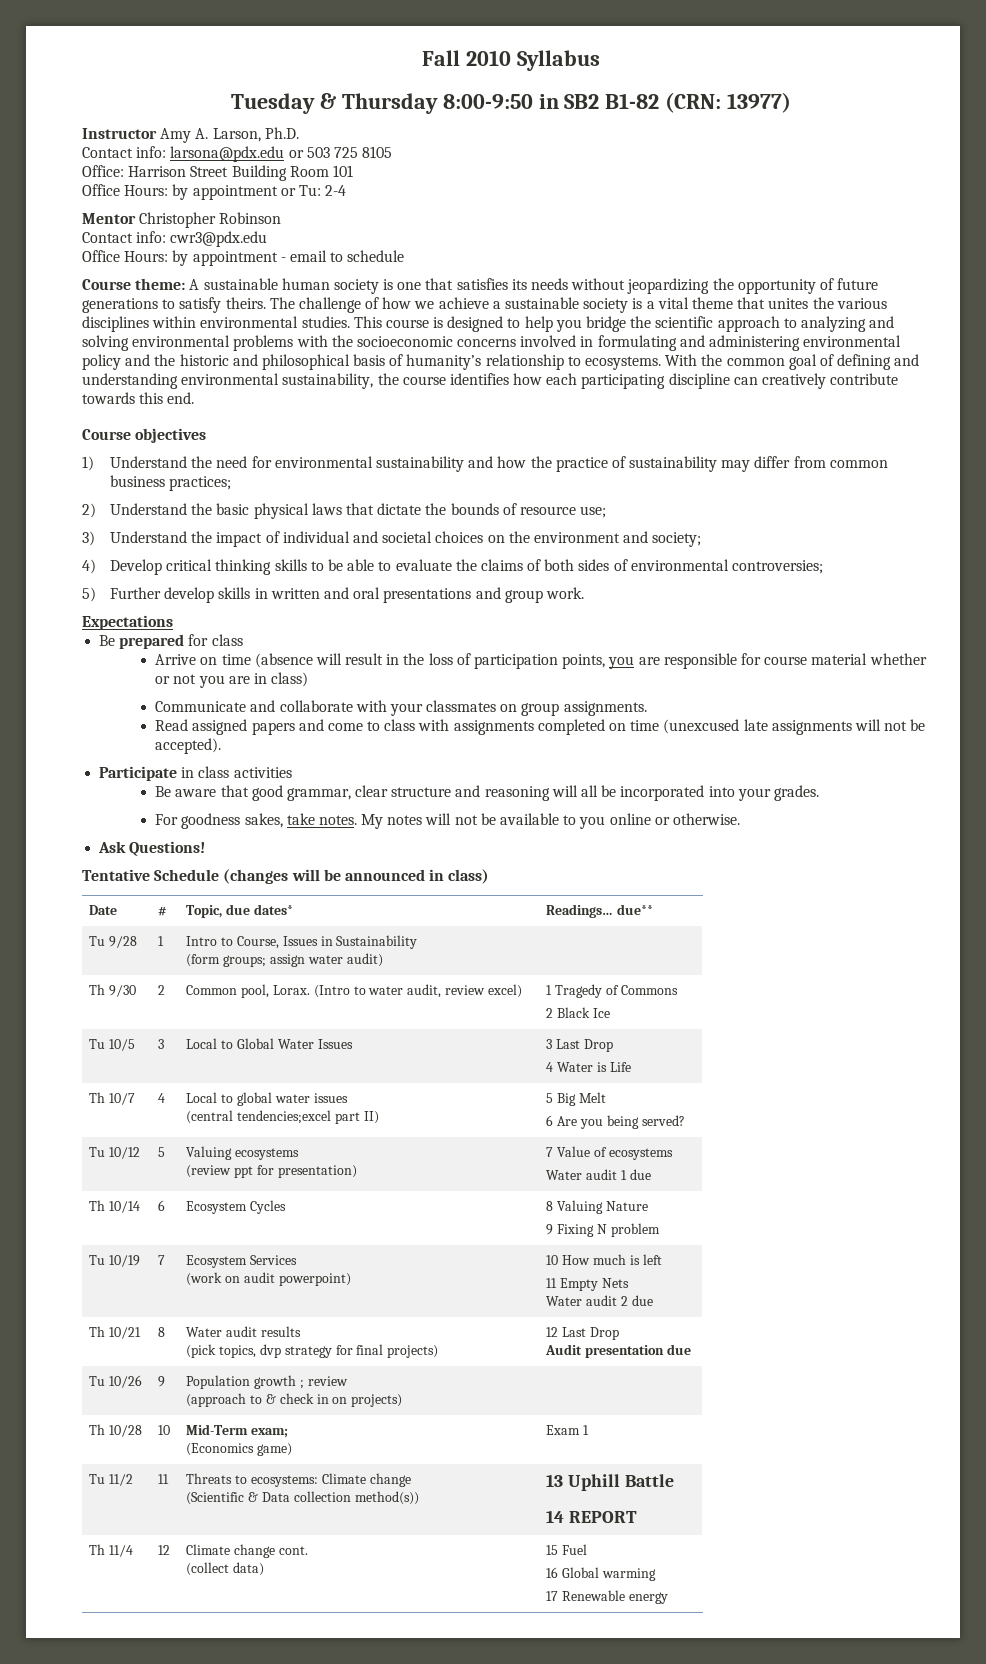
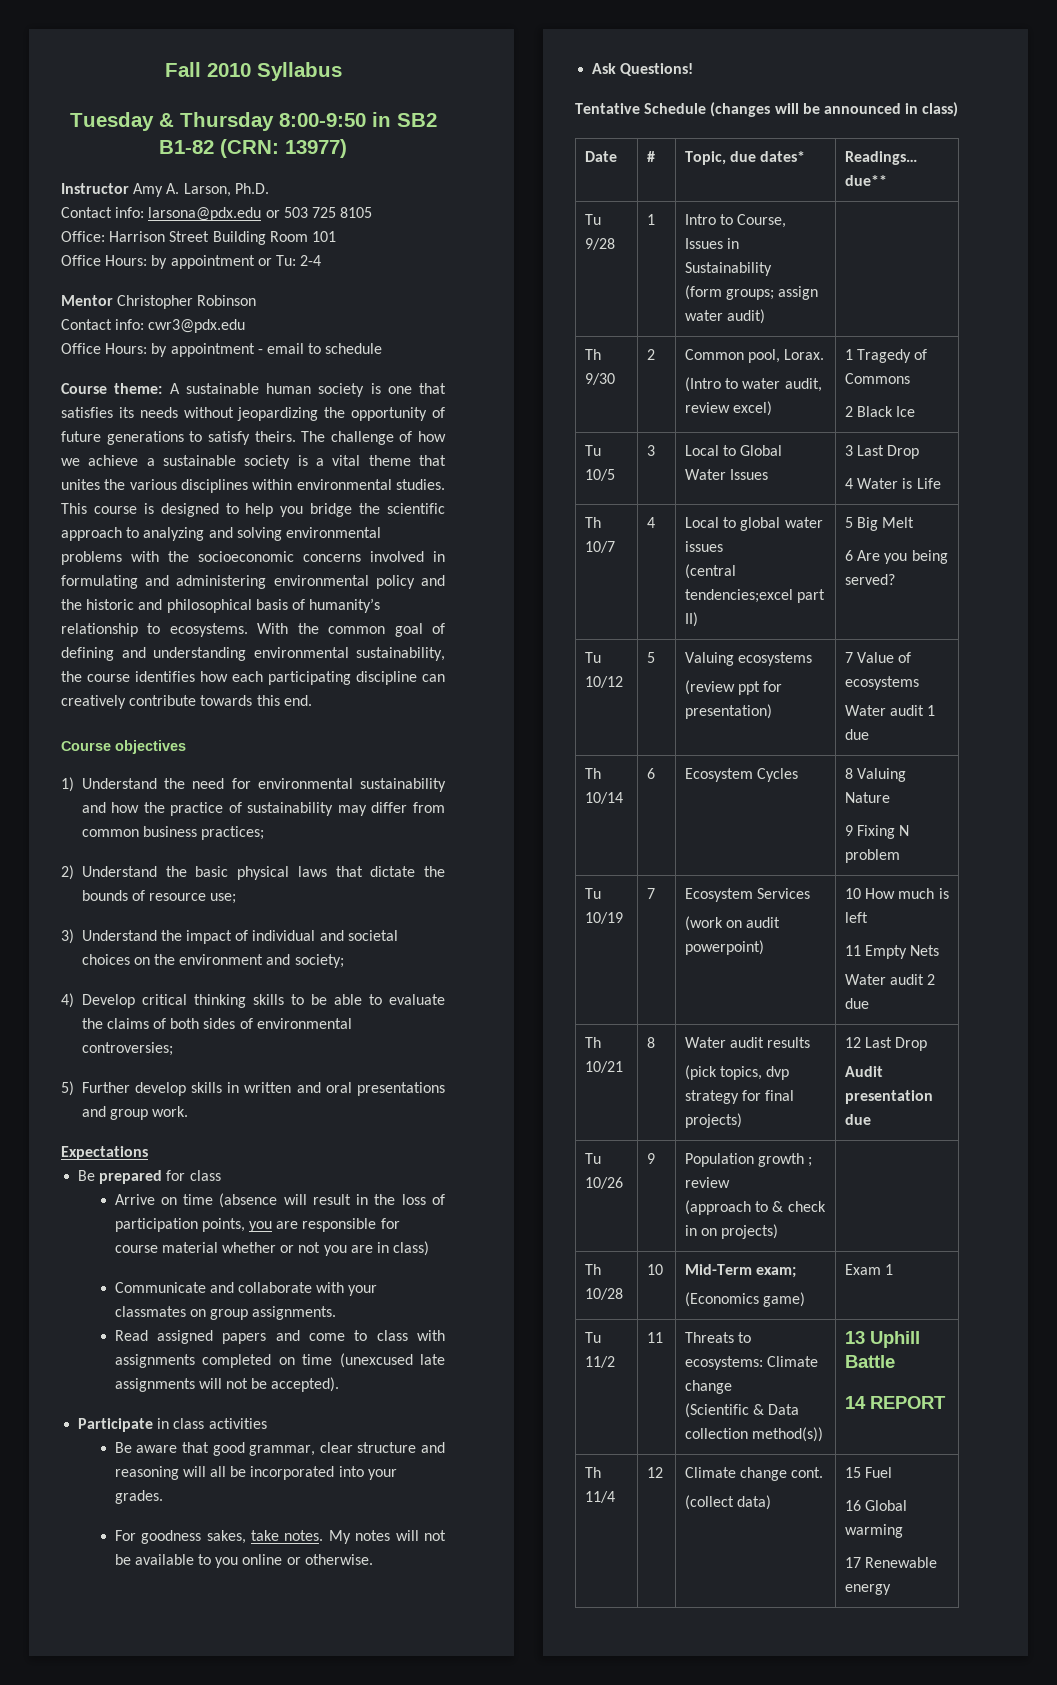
(310, 990) none -> (825, 354) //

